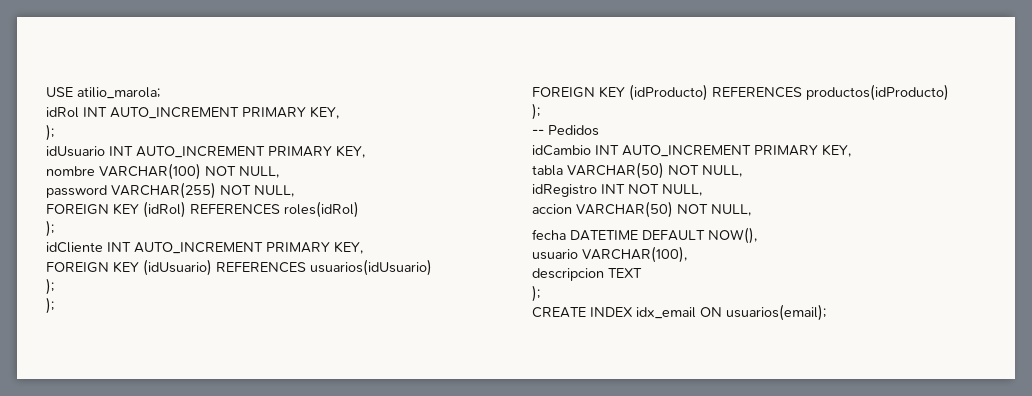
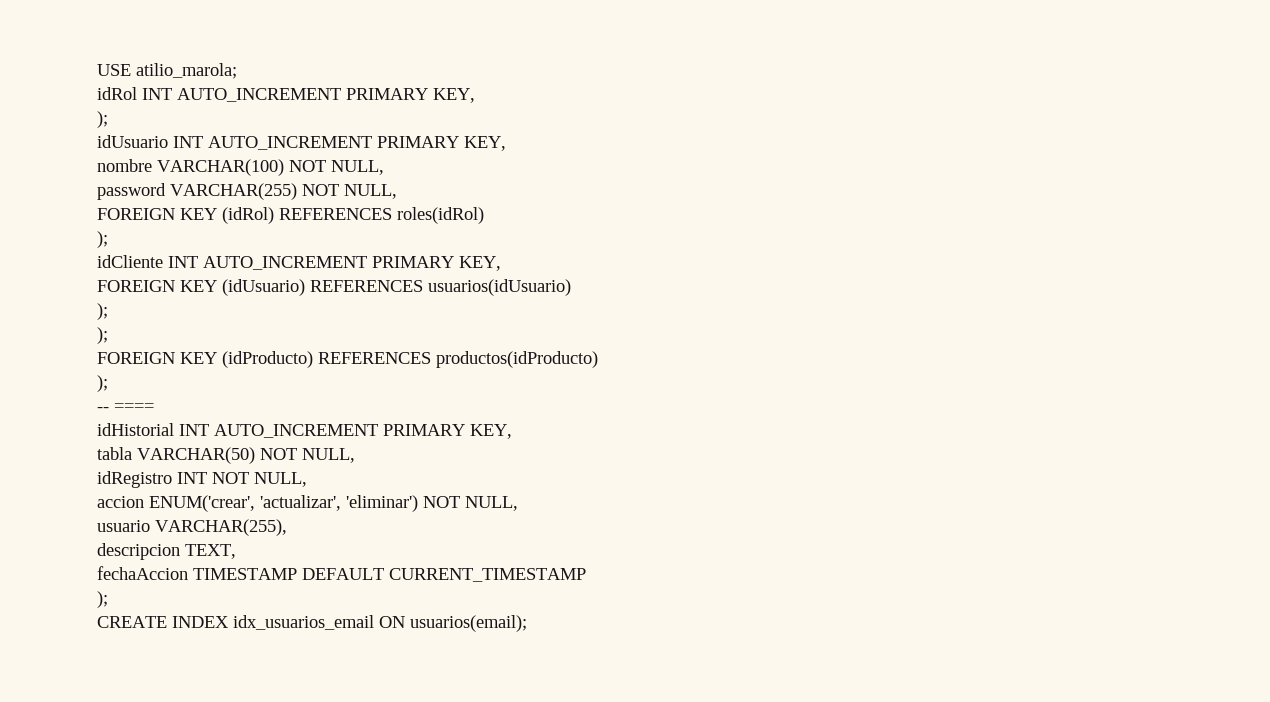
[548,125,599,136] [532,145,591,156] Pedidos // idCambio -> [114,403,154,412] [97,423,174,436] ==== // idHistorial
[576,201,751,218] [532,227,757,244] VARCHAR(50) NOT NULL, // fecha DATETIME DEFAULT NOW(), -> [149,495,518,512] ENUM('crear', 'actualizar', 'eliminar') NOT NULL,
[582,246,687,263] VARCHAR(100), -> [155,519,287,536] VARCHAR(255),
[608,268,642,278] TEXT -> [185,544,236,559] [97,566,586,582] TEXT, // fechaAccion TIMESTAMP DEFAULT CURRENT_TIMESTAMP
[636,307,696,319] idx_email -> [233,615,374,630] idx_usuarios_email

